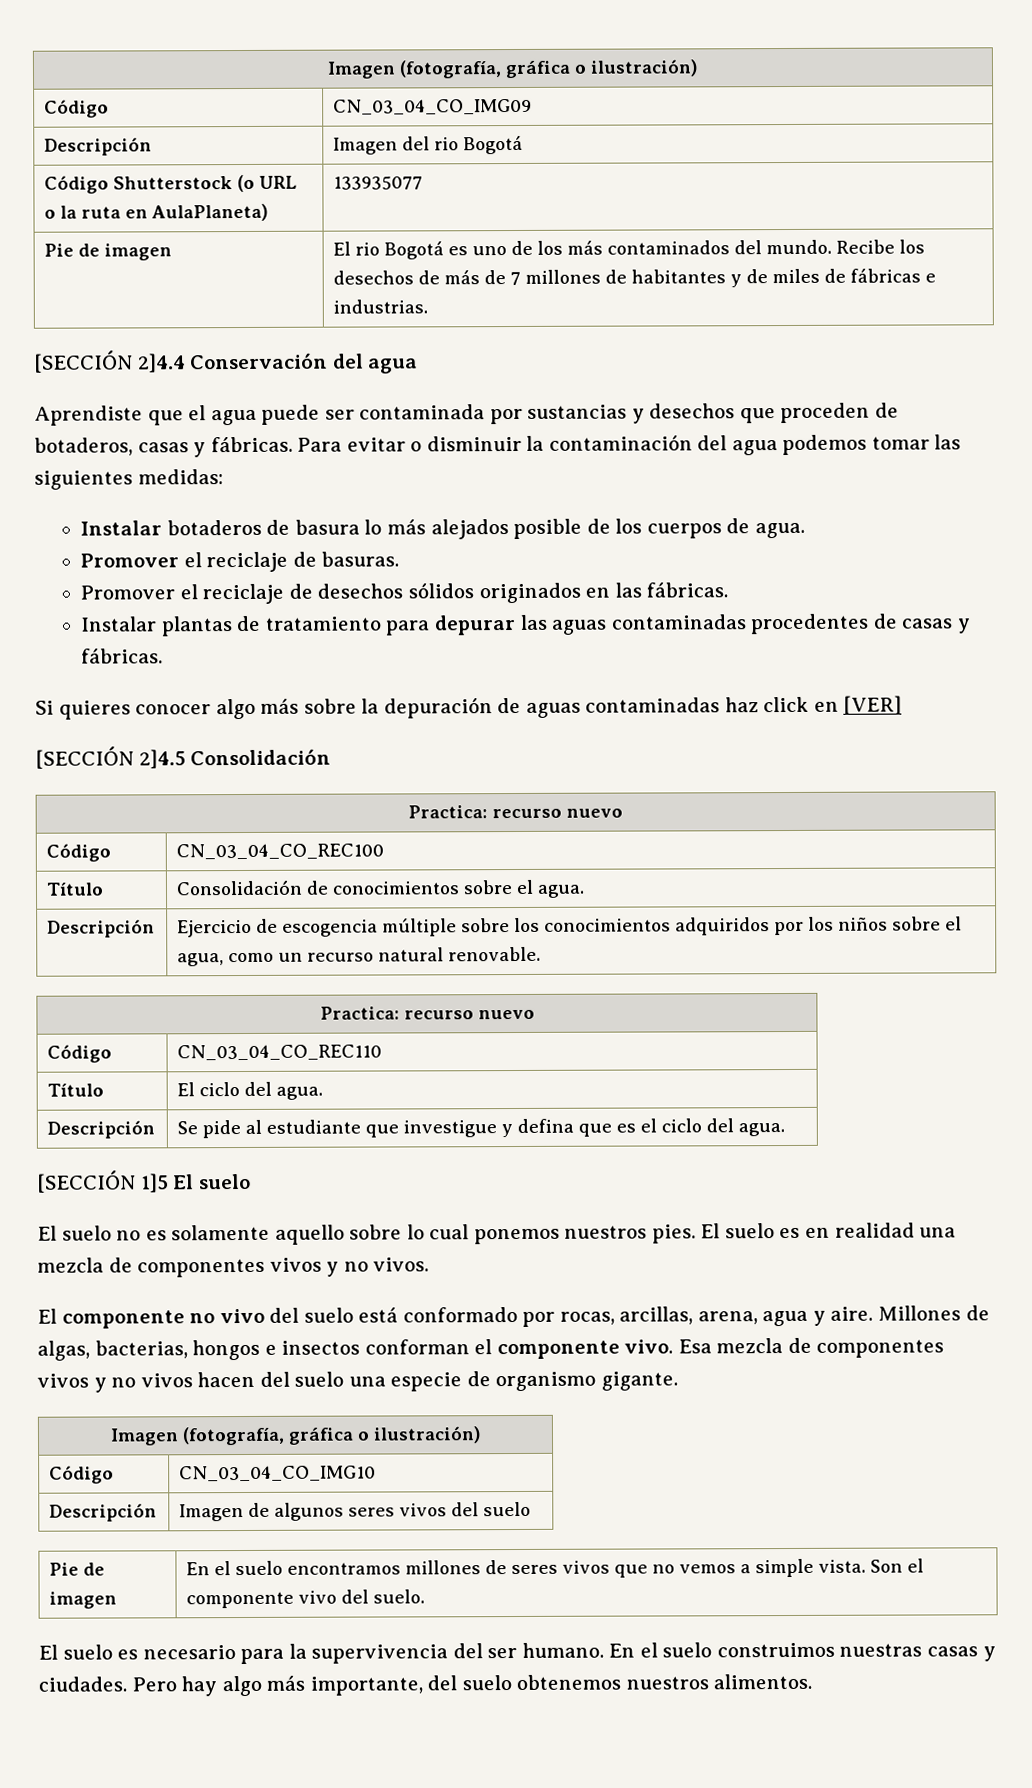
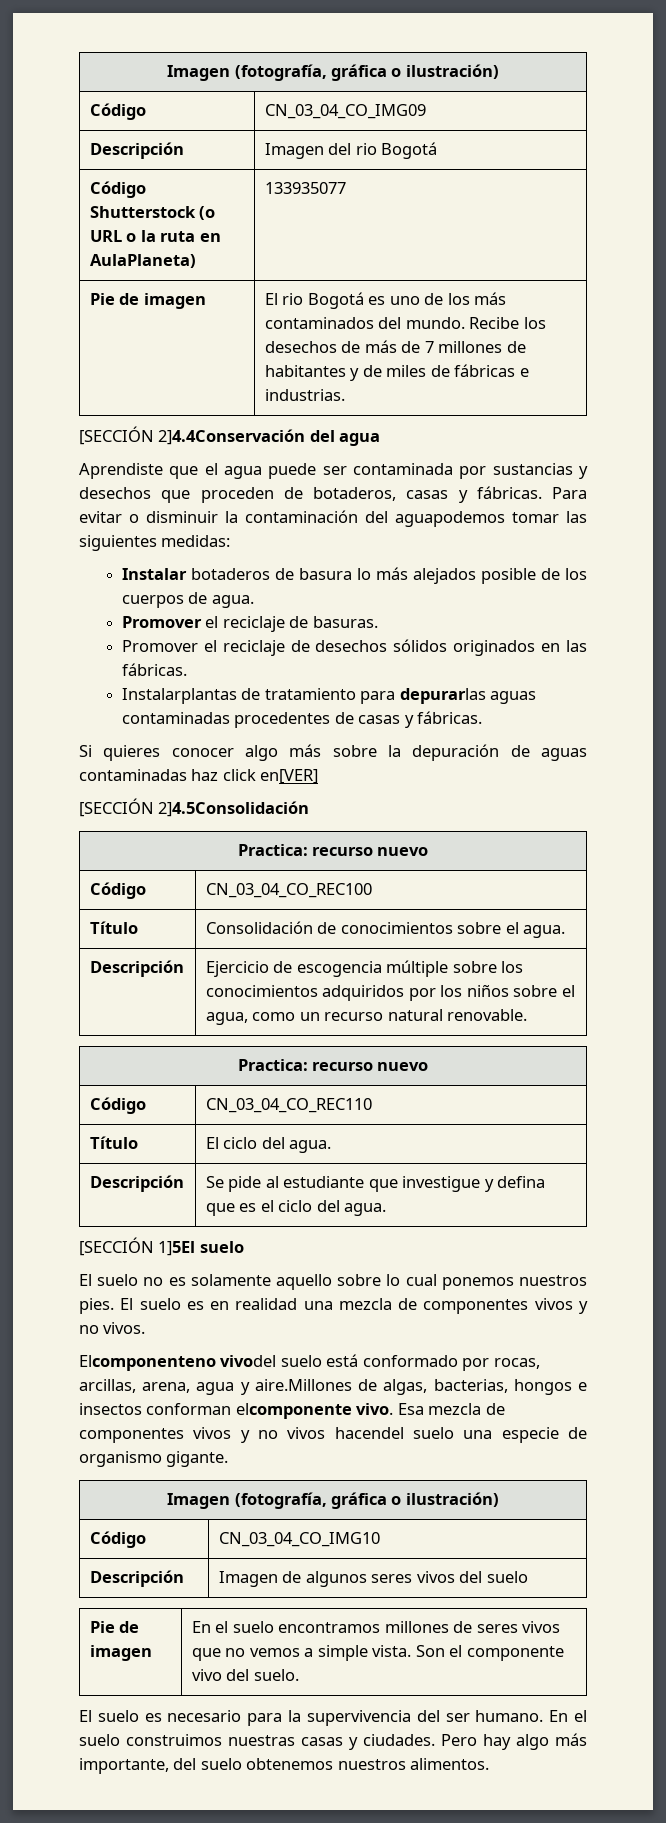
[137,352,329,373] 2]4.4 Conservación -> [158,429,306,445] 2]4.4Conservación
[731,434,868,456] agua podemos -> [395,511,505,527] aguapodemos
[80,616,233,637] Instalar plantas -> [121,688,237,704] Instalarplantas
[433,614,548,636] depurar las -> [399,688,486,704] depurarlas
[813,695,903,715] [35,746,332,769] en [VER] // [SECCIÓN 2]4.5 Consolidación -> [260,769,319,784] [79,798,310,817] en[VER] // [SECCIÓN 2]4.5Consolidación
[140,1173,195,1193] 1]5 El -> [158,1241,196,1256] 1]5El
[37,1307,300,1329] El componente no vivo del -> [79,1355,277,1371] Elcomponenteno vivodel
[830,1305,962,1321] aire. Millones -> [254,1379,352,1391] aire.Millones
[474,1339,620,1360] el componente -> [235,1403,352,1419] elcomponente
[197,1371,290,1388] hacen del -> [334,1427,404,1439] hacendel

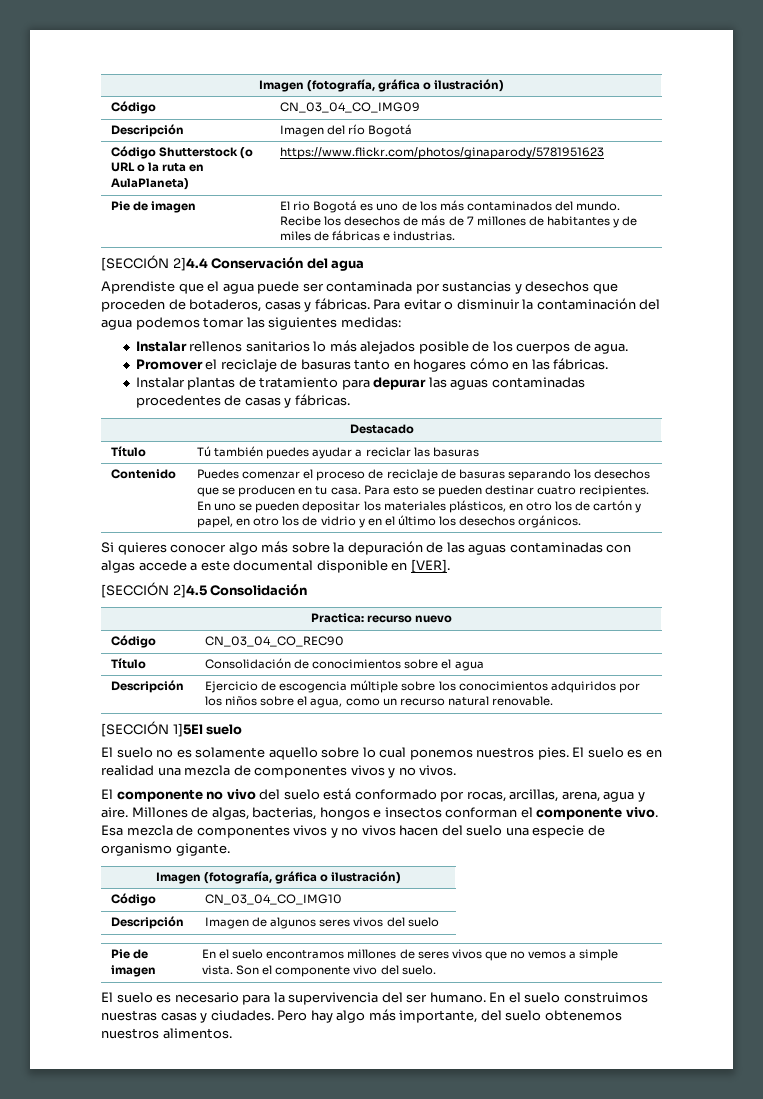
[355,143,377,155] rio -> [348,124,366,135] río
[264,182,346,194] 133935077 -> [280,147,605,159] https://www.flickr.com/photos/ginaparody/5781951623
[158,429,306,445] 2]4.4Conservación -> [172,257,304,271] 2]4.4 Conservación
[395,511,505,527] aguapodemos -> [101,317,200,330] agua podemos
[190,568,352,580] botaderos de basura -> [189,341,310,352] rellenos sanitarios
[312,616,378,628] [121,639,536,656] basuras. // Promover el reciclaje de desechos sólidos originados -> [300,358,509,372] basuras tanto en hogares cómo
[121,688,237,704] Instalarplantas -> [135,377,236,390] Instalar plantas
[399,688,486,704] depurarlas -> [373,377,447,390] depurar las
(483, 717) none -> [349,424,414,434] [111,446,147,457] [197,446,479,459] [111,469,177,479] [197,469,651,481] [197,485,650,497] [197,500,642,513] [197,515,582,528] // Destacado // Título | Tú también puedes ayudar a reciclar las basuras // Contenido | Puedes comenzar el proceso de reciclaje de basuras separando los desechos que se producen en tu casa. Para esto se pueden destinar cuatro recipientes. En uno se pueden depositar los materiales plásticos, en otro los de cartón y papel, en otro los de vidrio y en el último los desechos orgánicos.
[541,748,587,761] [79,769,319,784] [79,798,310,817] [237,844,429,856] [89,882,146,899] [205,883,372,898] aguas contaminadas haz click en[VER] // [SECCIÓN 2]4.5Consolidación // Practica: recurso nuevo // Código | CN_03_04_CO_REC100 -> [446,542,632,555] [101,559,450,573] [101,582,308,598] [310,613,453,623] [111,635,157,648] [205,636,345,647] las aguas contaminadas con algas accede a este documental disponible en [VER]. // [SECCIÓN 2]4.5 Consolidación // Practica: recurso nuevo // Código | CN_03_04_CO_REC90
[523,925,566,938] agua. -> [454,661,484,671] agua
[237,1059,429,1071] [89,1097,146,1114] [205,1098,372,1113] [89,1136,138,1149] [205,1137,332,1153] [89,1175,184,1192] [205,1176,546,1192] [205,1200,387,1216] // Practica: recurso nuevo // Código | CN_03_04_CO_REC110 // Título | El ciclo del agua. // Descripción | Se pide al estudiante que investigue y defina que es el ciclo del agua. -> (553, 701) none
[79,1355,277,1371] Elcomponenteno vivodel -> [101,789,281,802] El componente no vivo del
[254,1379,352,1391] aire.Millones -> [101,807,188,818] aire. Millones
[235,1403,352,1419] elcomponente -> [520,807,623,820] el componente
[334,1427,404,1439] hacendel -> [399,825,463,836] hacen del

